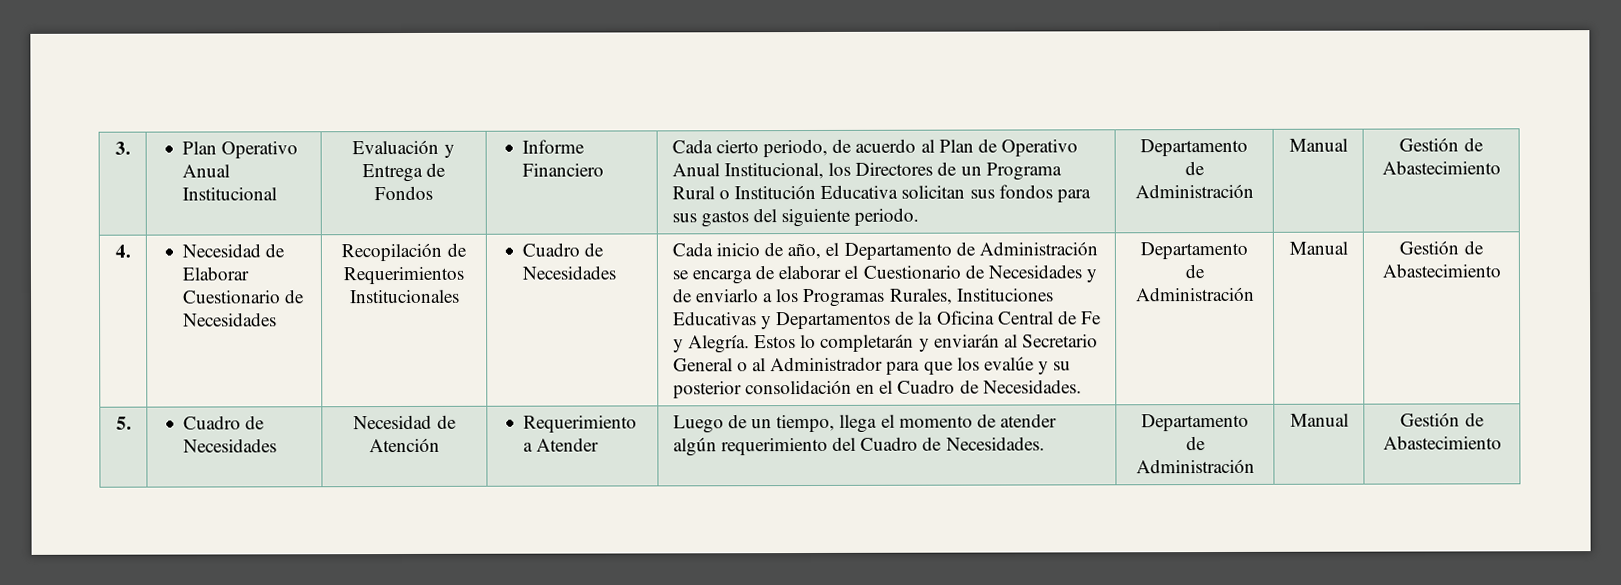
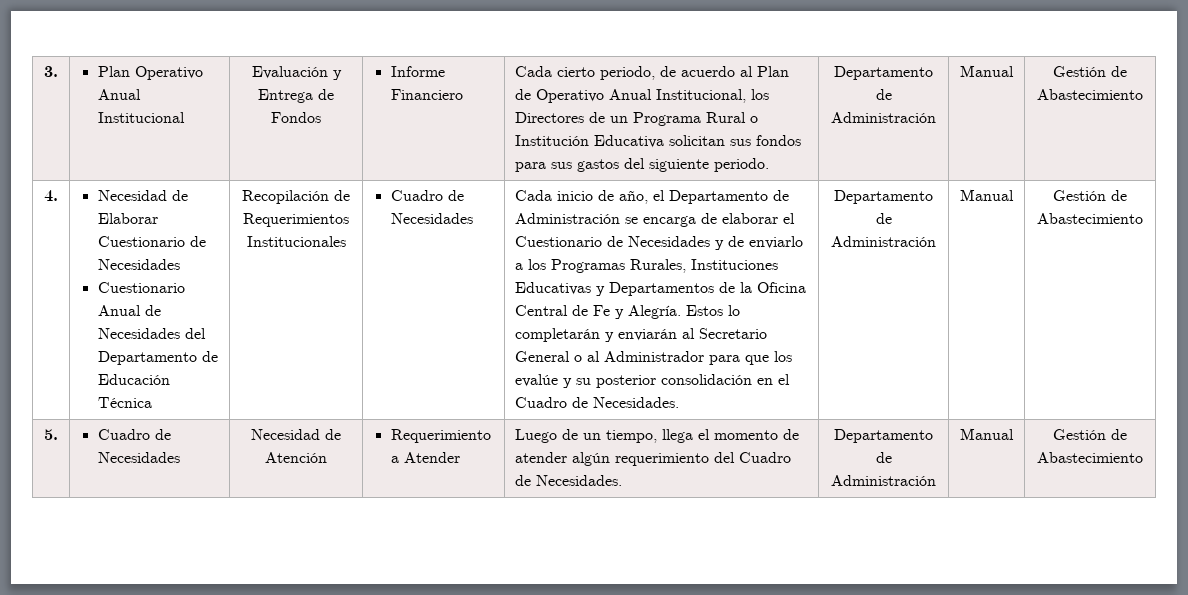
(277, 319) none -> [97,282,185,293] [97,305,161,316] [97,328,206,339] [97,351,218,365] [97,374,170,385] [97,397,152,408] // Cuestionario Anual de Necesidades del Departamento de Educación Técnica

